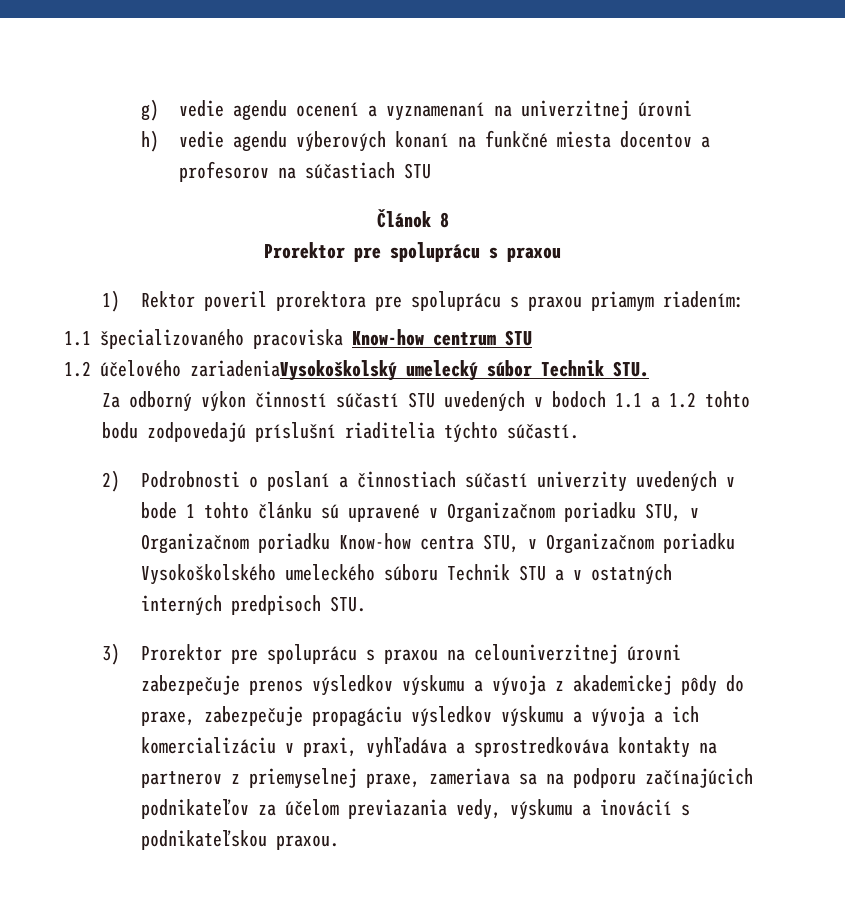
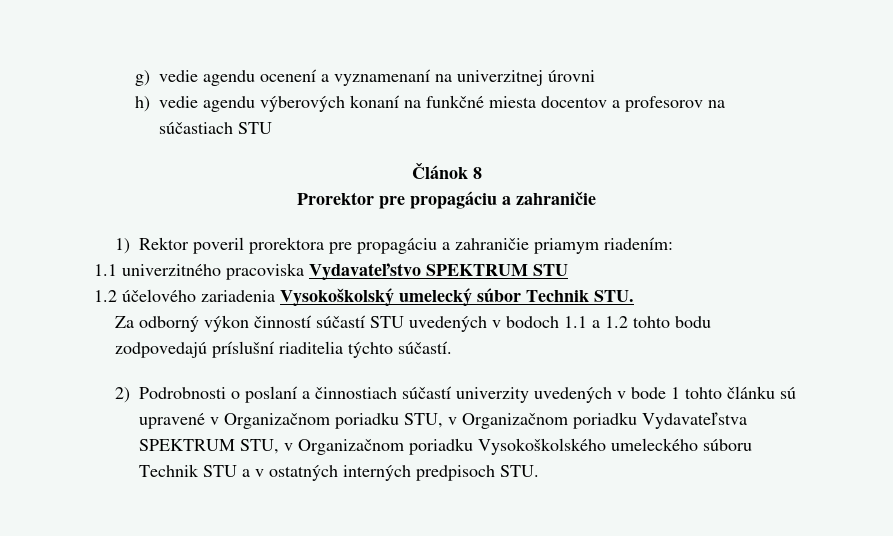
[390,242,561,262] spoluprácu s praxou -> [410,191,596,209] propagáciu a zahraničie
[410,291,582,311] spoluprácu s praxou -> [356,238,529,254] propagáciu a zahraničie
[100,329,496,349] špecializovaného pracoviska Know-how centrum -> [122,263,528,280] univerzitného pracoviska Vydavateľstvo SPEKTRUM
[190,360,397,381] zariadeniaVysokoškolský -> [201,288,394,306] zariadenia Vysokoškolský
[338,533,474,550] Know-how centra -> [641,412,747,429] [138,439,235,451] Vydavateľstva SPEKTRUM
[102,643,681,665] [140,675,744,696] [140,706,699,727] [140,737,717,758] [140,768,753,789] [140,799,690,820] [140,830,339,850] // 3) Prorektor pre spoluprácu s praxou na celouniverzitnej úrovni zabezpečuje prenos výsledkov výskumu a vývoja z akademickej pôdy do praxe, zabezpečuje propagáciu výsledkov výskumu a vývoja a ich komercializáciu v praxi, vyhľadáva a sprostredkováva kontakty na partnerov z priemyselnej praxe, zameriava sa na podporu začínajúcich podnikateľov za účelom previazania vedy, výskumu a inovácií s podnikateľskou praxou. -> (539, 471) none

